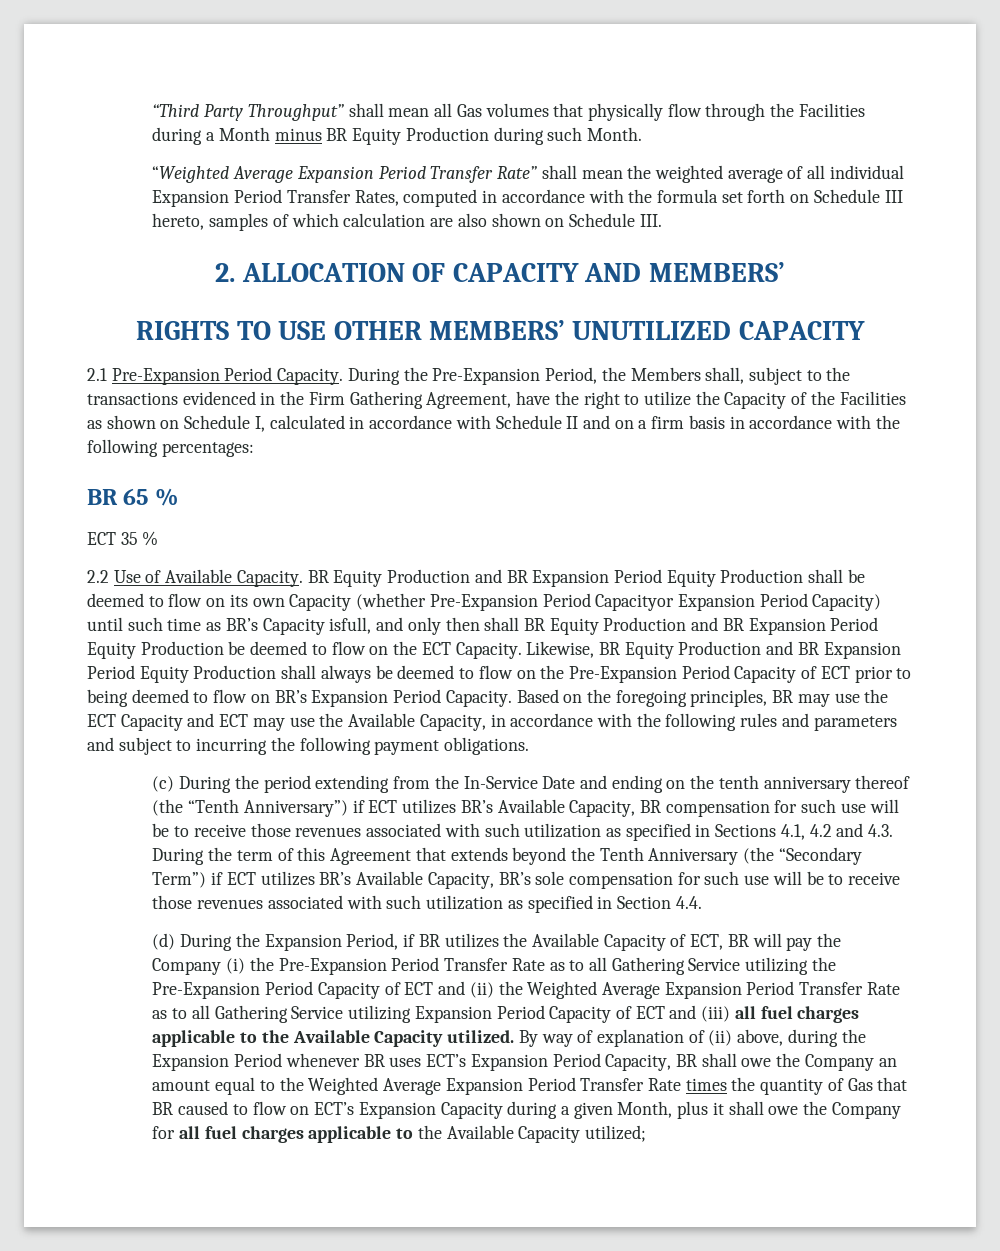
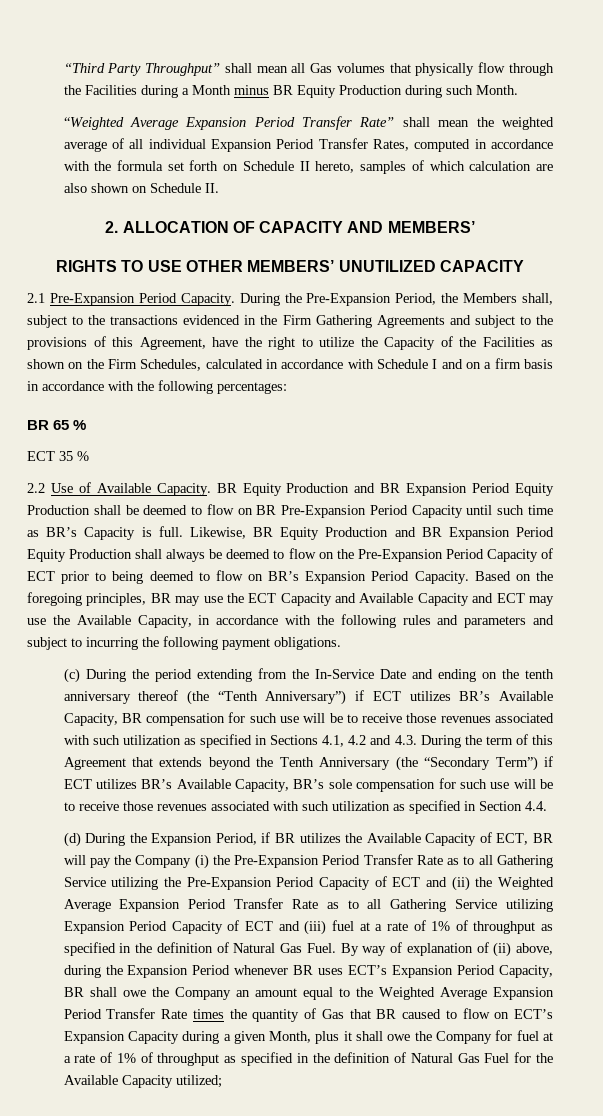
[884,190,903,203] III -> [299,161,310,171] II
[639,214,662,227] III. -> [204,183,219,193] II.
(423, 400) none -> [376,315,553,328] [27,336,133,350] Agreements and subject to the provisions of this
[184,415,265,432] Schedule I, -> [86,359,202,371] the Firm Schedules,
[566,416,579,429] II -> [432,359,438,369] I
[229,593,882,611] its own Capacity (whether Pre-Expansion Period Capacityor Expansion Period Capacity) -> [256,505,463,518] BR Pre-Expansion Period Capacity
[329,617,879,635] [87,641,522,659] isfull, and only then shall BR Equity Production and BR Expansion Period Equity Production be deemed to flow on the ECT Capacity. -> [141,526,183,537] is full.
(215, 720) none -> [359,593,494,606] Available Capacity and
[734,1006,860,1023] [152,1030,515,1047] all fuel charges applicable to the Available Capacity utilized. -> [331,920,553,934] [63,942,336,956] fuel at a rate of 1% of throughput as specified in the definition of Natural Gas Fuel.
[179,1126,414,1143] all fuel charges applicable to -> [516,1030,554,1041] [63,1052,532,1066] fuel at a rate of 1% of throughput as specified in the definition of Natural Gas Fuel for

